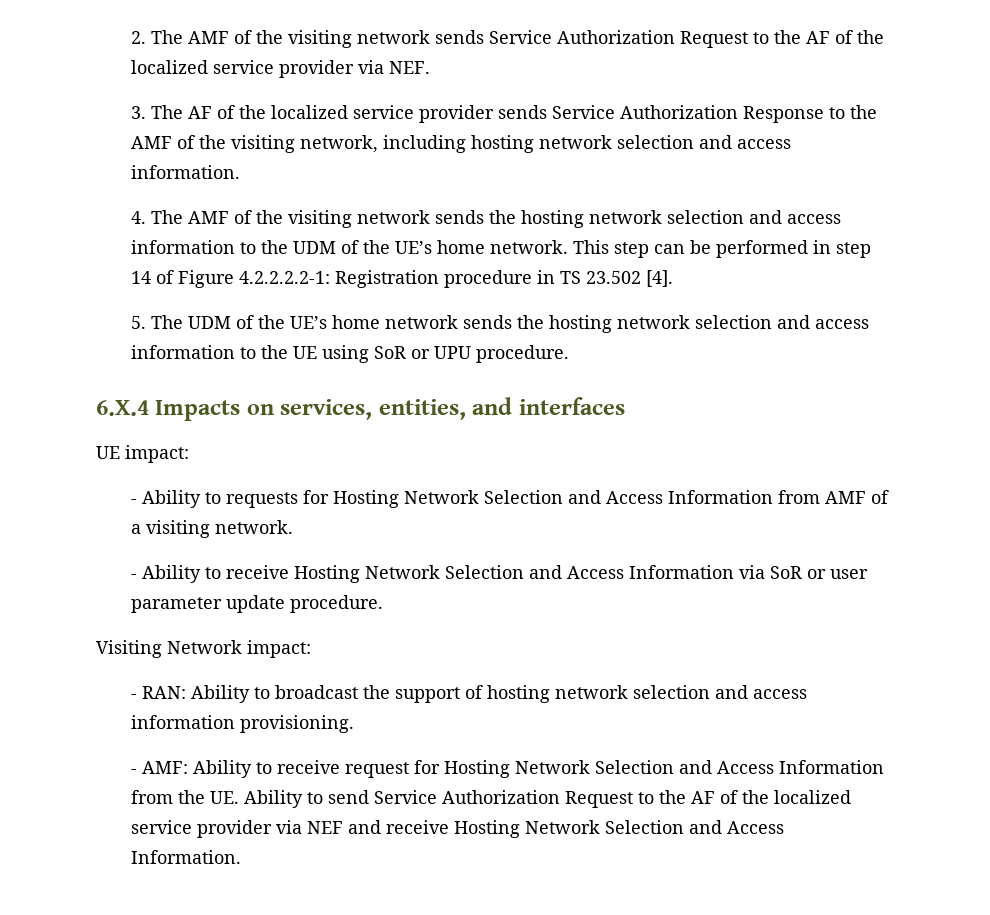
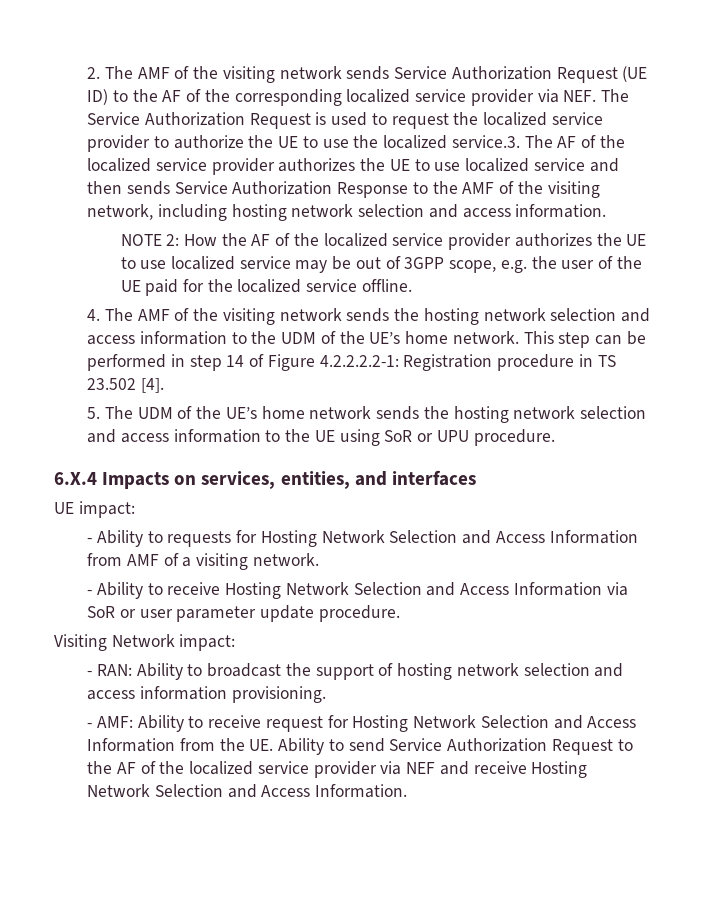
[752,30,884,44] to the AF of the -> [622,66,648,82] [87,89,342,106] (UE ID) to the AF of the corresponding
[130,106,146,119] // 3. -> [600,89,629,102] [87,112,603,129] [87,135,520,152] The Service Authorization Request is used to request the localized service provider to authorize the UE to use the localized service.3.
(494, 114) none -> [278,158,619,172] [87,181,123,194] authorizes the UE to use localized service and then
(240, 172) none -> [120,233,647,250] [120,256,642,273] [120,279,412,296] // NOTE 2: How the AF of the localized service provider authorizes the UE to use localized service may be out of 3GPP scope, e.g. the user of the UE paid for the localized service offline.

